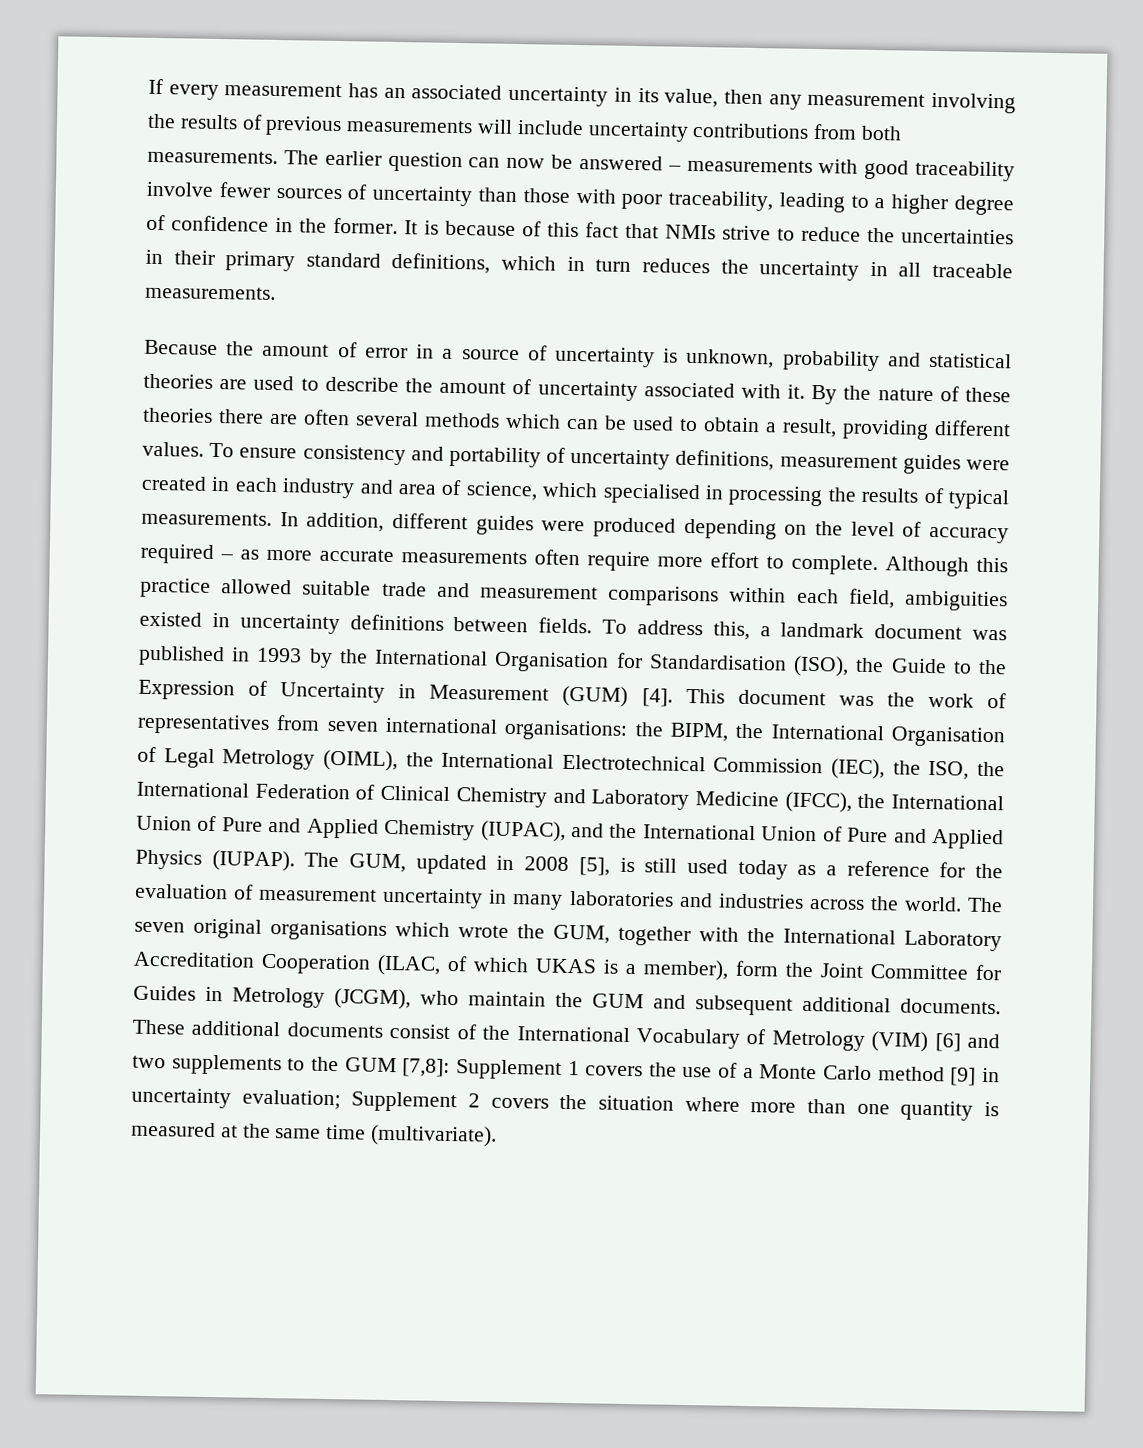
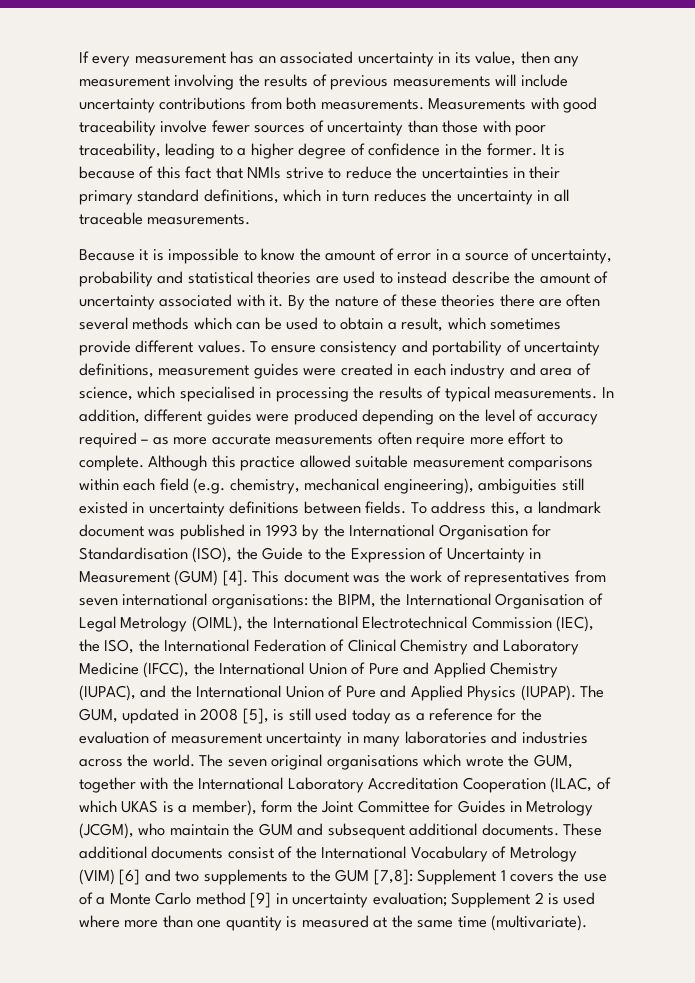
[283,150,813,173] The earlier question can now be answered – measurements -> [428,98,527,110] Measurements
(218, 347) none -> [139,248,296,264] it is impossible to know
[554,346,775,369] uncertainty is unknown, -> [531,249,613,264] uncertainty,
(319, 384) none -> [397,271,448,284] instead
[842,419,929,440] providing -> [447,317,562,330] [79,340,131,356] which sometimes provide
[381,581,470,598] trade and -> (409, 461) none
[847,588,1009,612] field, ambiguities -> [159,478,584,494] field (e.g. chemistry, mechanical engineering), ambiguities still
[490,1094,674,1111] covers the situation -> [548,892,596,905] is used

